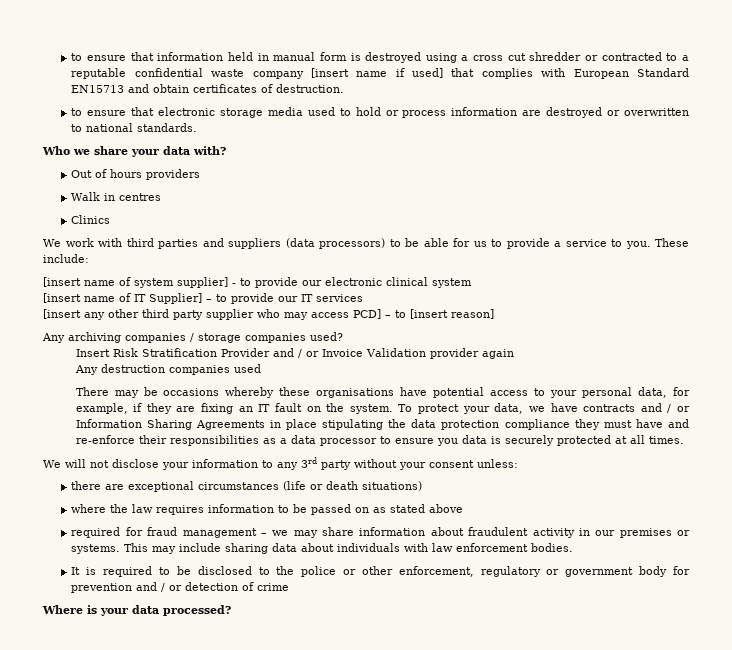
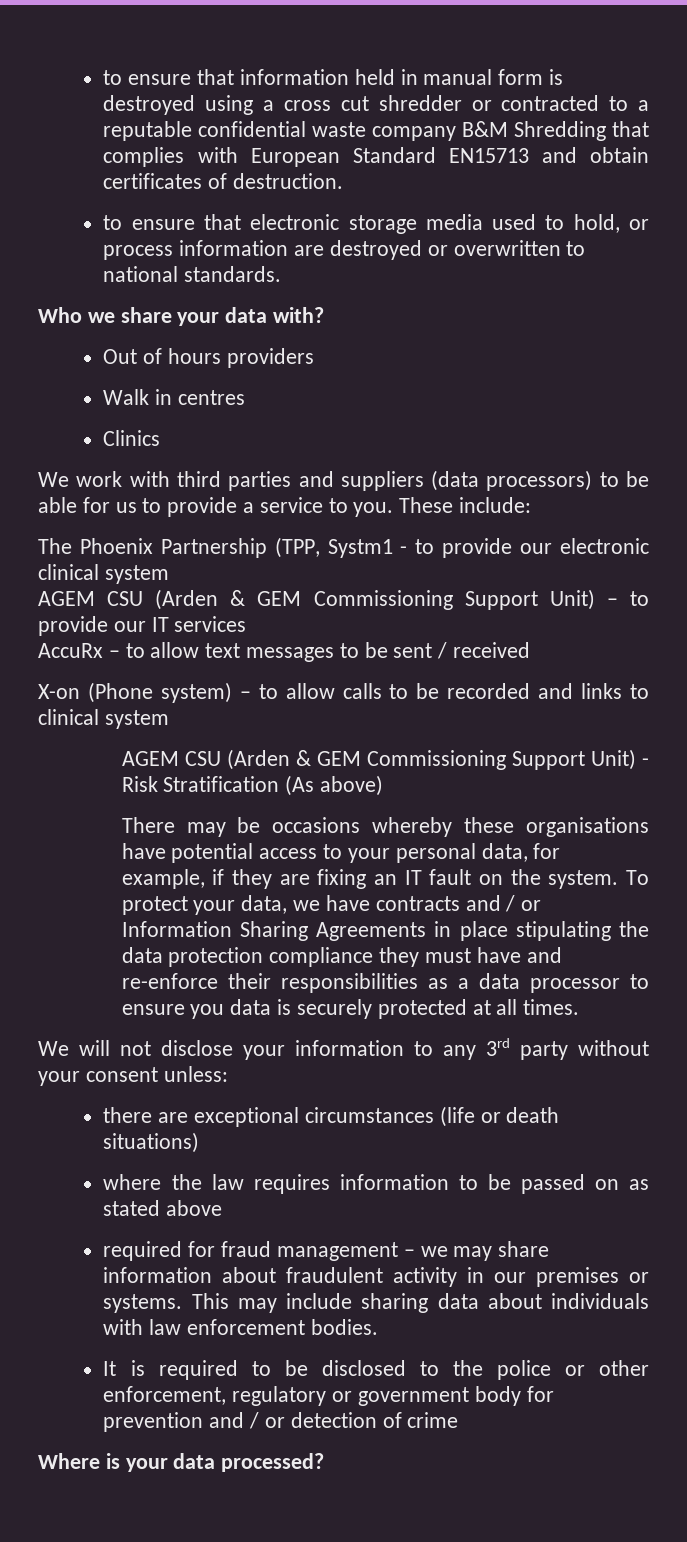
[310,68,444,78] [insert name if used] -> [462,121,607,141] B&M Shredding
[355,107,381,116] hold -> [573,214,620,233] hold,
[43,277,228,288] [insert name of system supplier] -> [38,537,393,558] The Phoenix Partnership (TPP, Systm1
[43,293,202,304] [insert name of IT Supplier] -> [38,589,595,610] AGEM CSU (Arden & GEM Commissioning Support Unit)
[43,309,494,320] [42,332,343,343] [75,348,514,359] [74,364,261,375] [insert any other third party supplier who may access PCD] – to [insert reason] // Any archiving companies / storage companies used? // Insert Risk Stratification Provider and / or Invoice Validation provider again // Any destruction companies used -> [38,642,531,662] [38,682,649,703] [38,709,169,729] [121,749,649,770] [121,775,384,796] AccuRx – to allow text messages to be sent / received // X-on (Phone system) – to allow calls to be recorded and links to clinical system // AGEM CSU (Arden & GEM Commissioning Support Unit) - Risk Stratification (As above)

